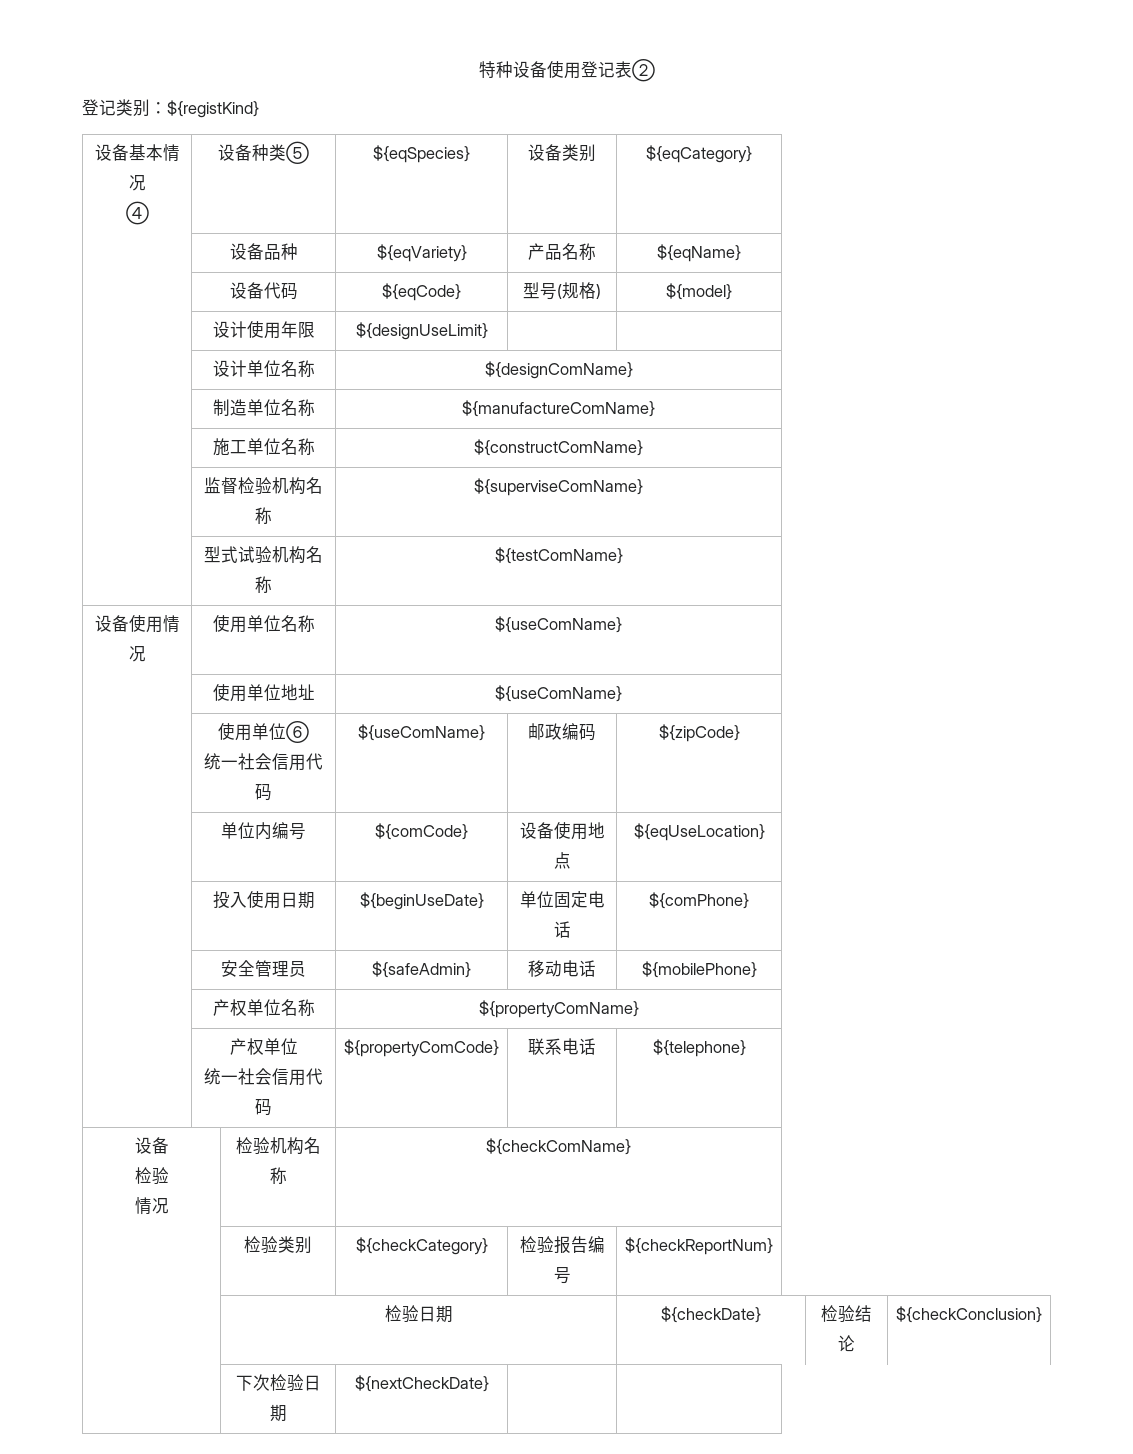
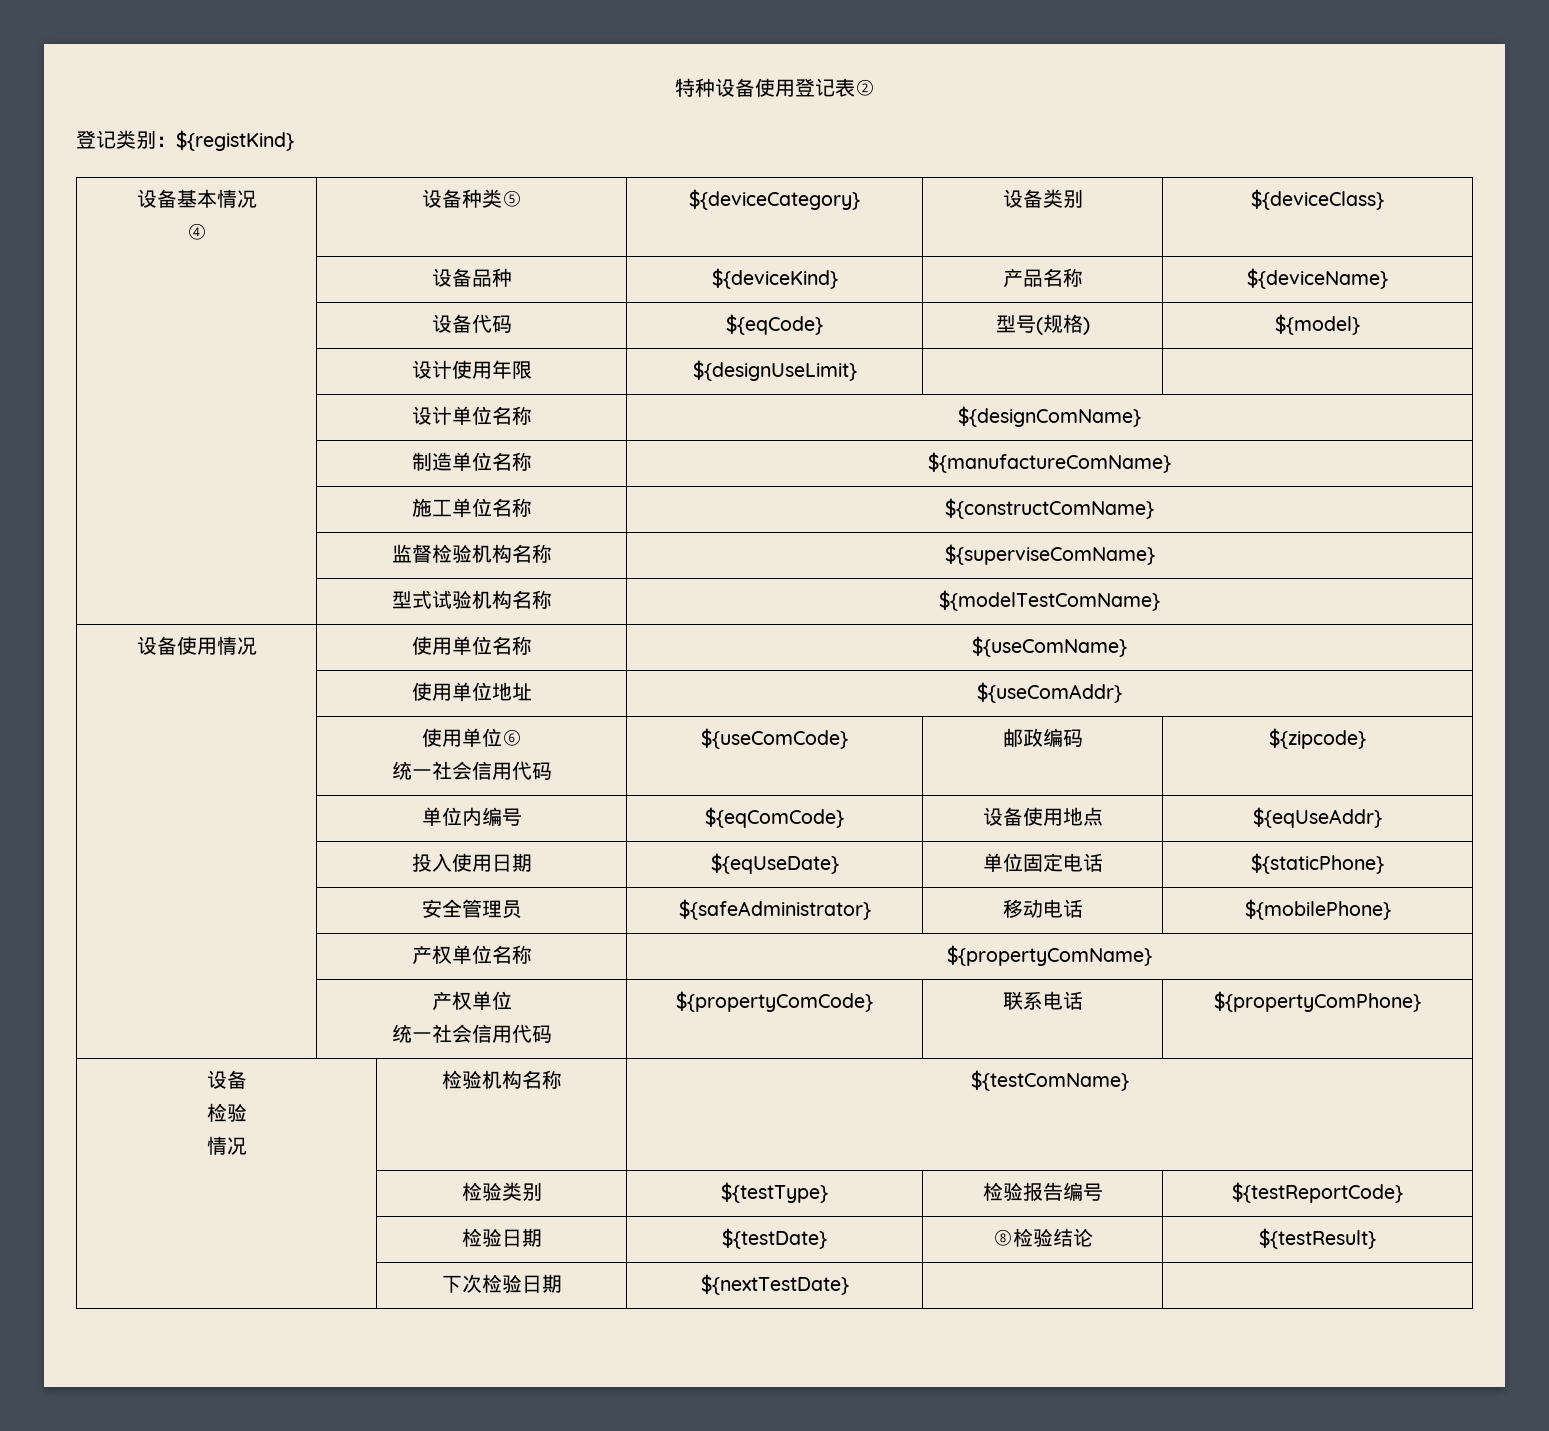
[373,145,470,163] ${eqSpecies} -> [689,189,860,210] ${deviceCategory}
[646,145,752,163] ${eqCategory} -> [1251,189,1384,210] ${deviceClass}
[376,244,467,262] ${eqVariety} -> [711,268,838,289] ${deviceKind}
[657,244,741,262] ${eqName} -> [1247,268,1388,289] ${deviceName}
[494,547,623,564] ${testComName} -> [939,590,1160,611] ${modelTestComName}
[495,685,622,702] ${useComName} -> [977,682,1122,703] ${useComAddr}
[358,724,485,741] ${useComName} -> [701,728,848,749] ${useComCode}
[658,724,740,742] ${zipCode} -> [1269,728,1366,749] ${zipcode}
[375,823,468,840] ${comCode} -> [705,807,844,828] ${eqComCode}
[633,823,765,841] ${eqUseLocation} -> [1253,807,1382,828] ${eqUseAddr}
[359,892,484,910] ${beginUseDate} -> [710,853,839,874] ${eqUseDate}
[649,892,749,909] ${comPhone} -> [1251,853,1384,874] ${staticPhone}
[372,961,471,978] ${safeAdmin} -> [678,899,871,920] ${safeAdministrator}
[652,1039,746,1057] ${telephone} -> [1214,991,1421,1012] ${propertyComPhone}
[486,1138,631,1155] ${checkComName} -> [970,1070,1129,1091] ${testComName}
[355,1237,488,1255] ${checkCategory} -> [721,1182,828,1203] ${testType}
[625,1237,773,1255] [384,1305,453,1323] [661,1306,761,1323] ${checkReportNum} // | 检验日期 | ${checkDate} | -> [1232,1182,1403,1203] [461,1228,542,1247] [722,1228,827,1249] [992,1229,1013,1246] ${testReportCode} // | 检验日期 | ${testDate} | ⑧
[896,1306,1042,1323] ${checkConclusion} -> [1259,1228,1376,1249] ${testResult}
[354,1375,489,1392] ${nextCheckDate} -> [700,1274,849,1295] ${nextTestDate}

